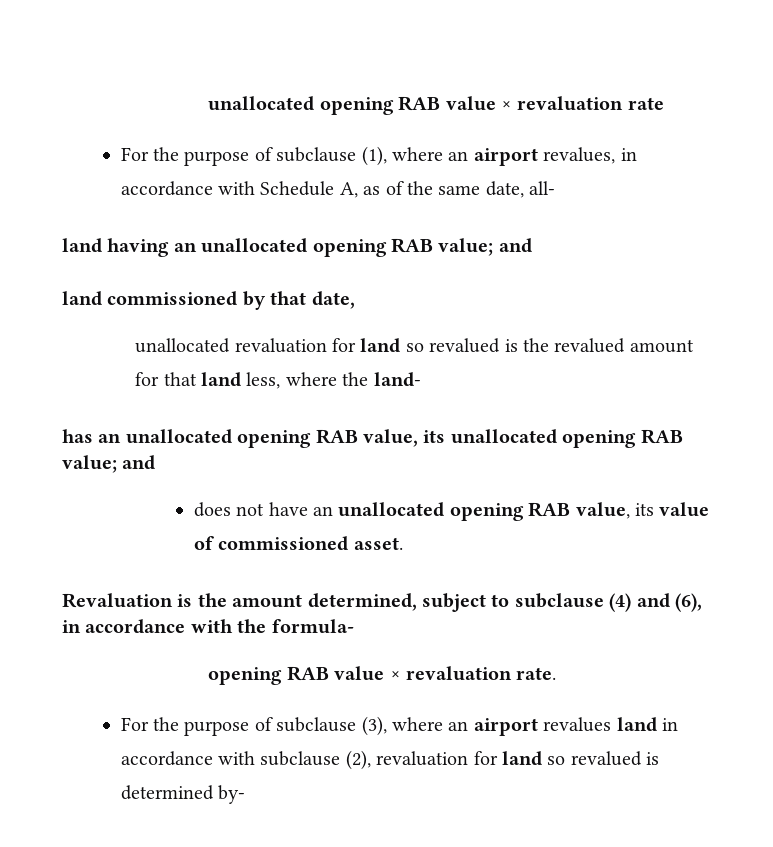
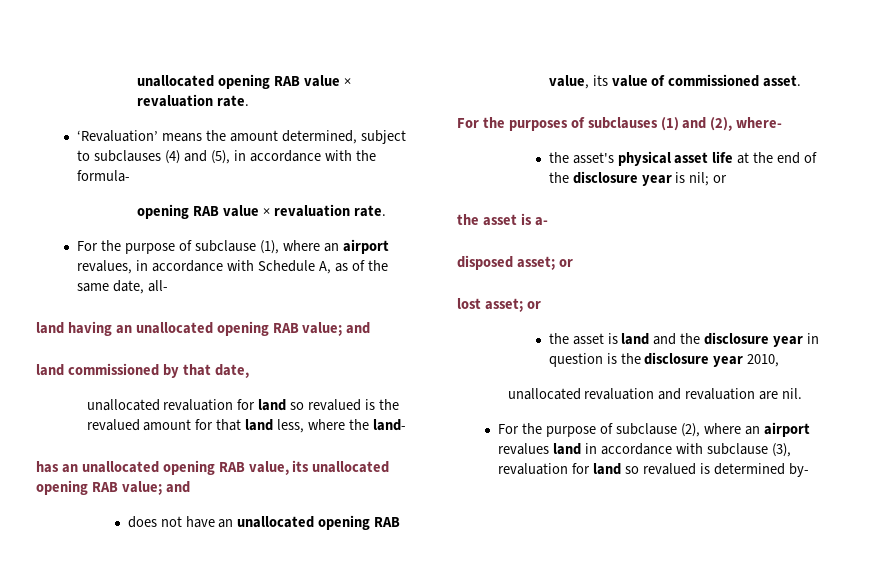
[627,97,664,110] rate -> [216,95,249,107] [77,130,406,144] [77,150,376,164] [77,170,131,182] [137,204,386,219] rate. // ‘Revaluation’ means the amount determined, subject to subclauses (4) and (5), in accordance with the formula- // opening RAB value × revaluation rate.
[62,593,702,612] [62,619,354,634] [208,666,557,685] [120,716,387,736] Revaluation is the amount determined, subject to subclause (4) and (6), in accordance with the formula- // opening RAB value × revaluation rate. // For the purpose of subclause (3), -> [457,117,783,131] [548,151,818,166] [548,171,728,186] [457,213,548,226] [457,255,573,270] [457,298,541,312] [548,332,820,347] [548,352,780,367] [507,388,803,400] [498,423,700,437] For the purposes of subclauses (1) and (2), where- // the asset's physical asset life at the end of the disclosure year is nil; or // the asset is a- // disposed asset; or // lost asset; or // the asset is land and the disclosure year in question is the disclosure year 2010, // unallocated revaluation and revaluation are nil. // For the purpose of subclause (2),
[345,750,371,770] (2), -> [771,443,791,457] (3),

